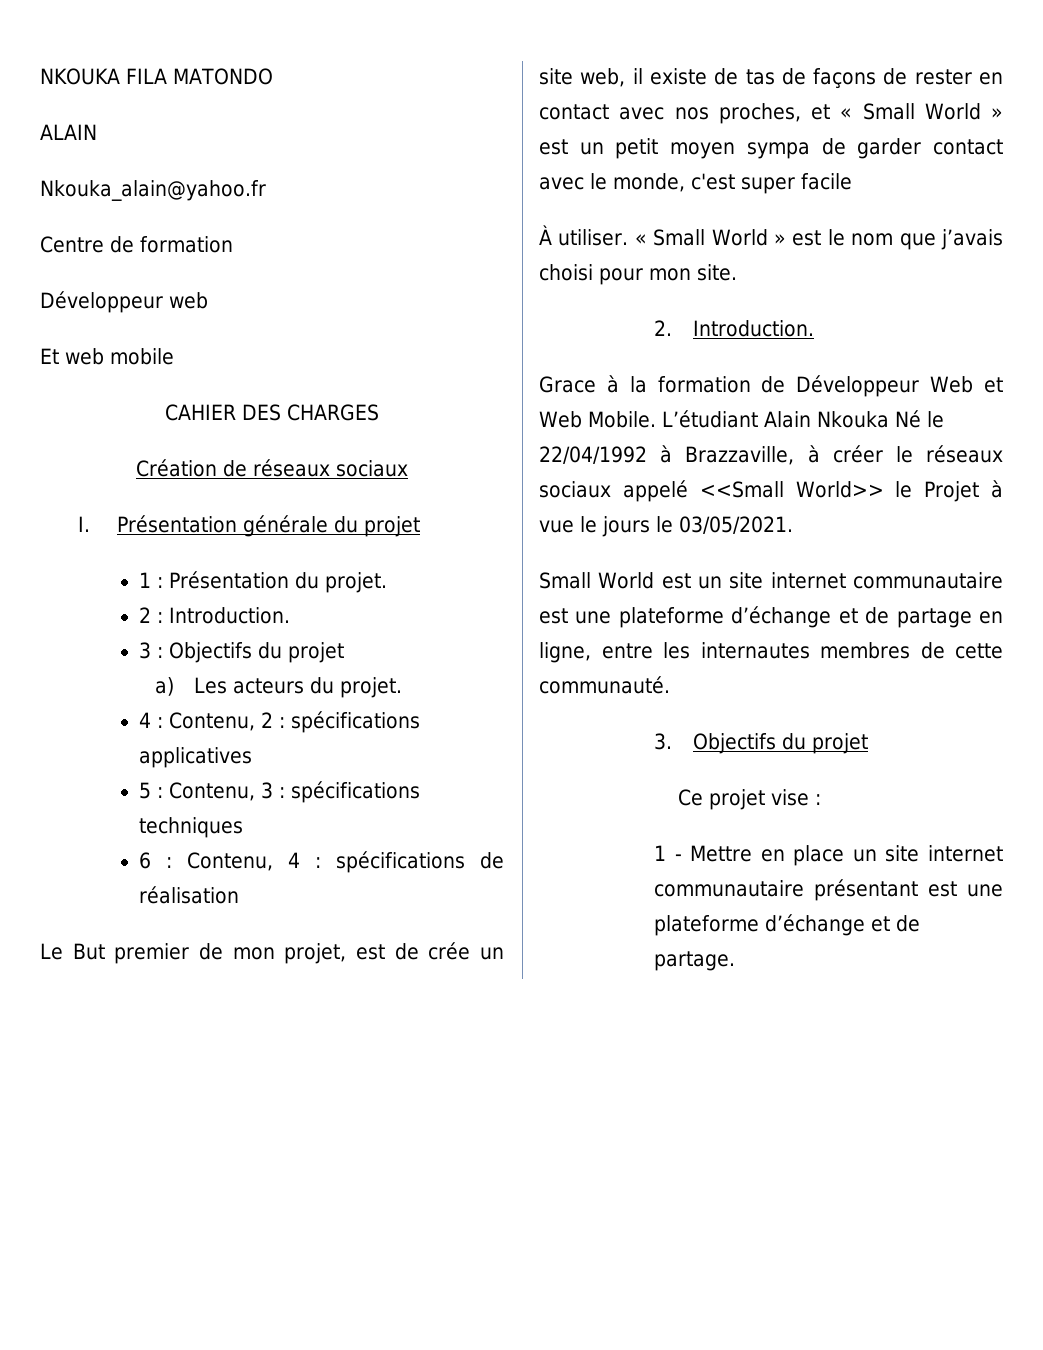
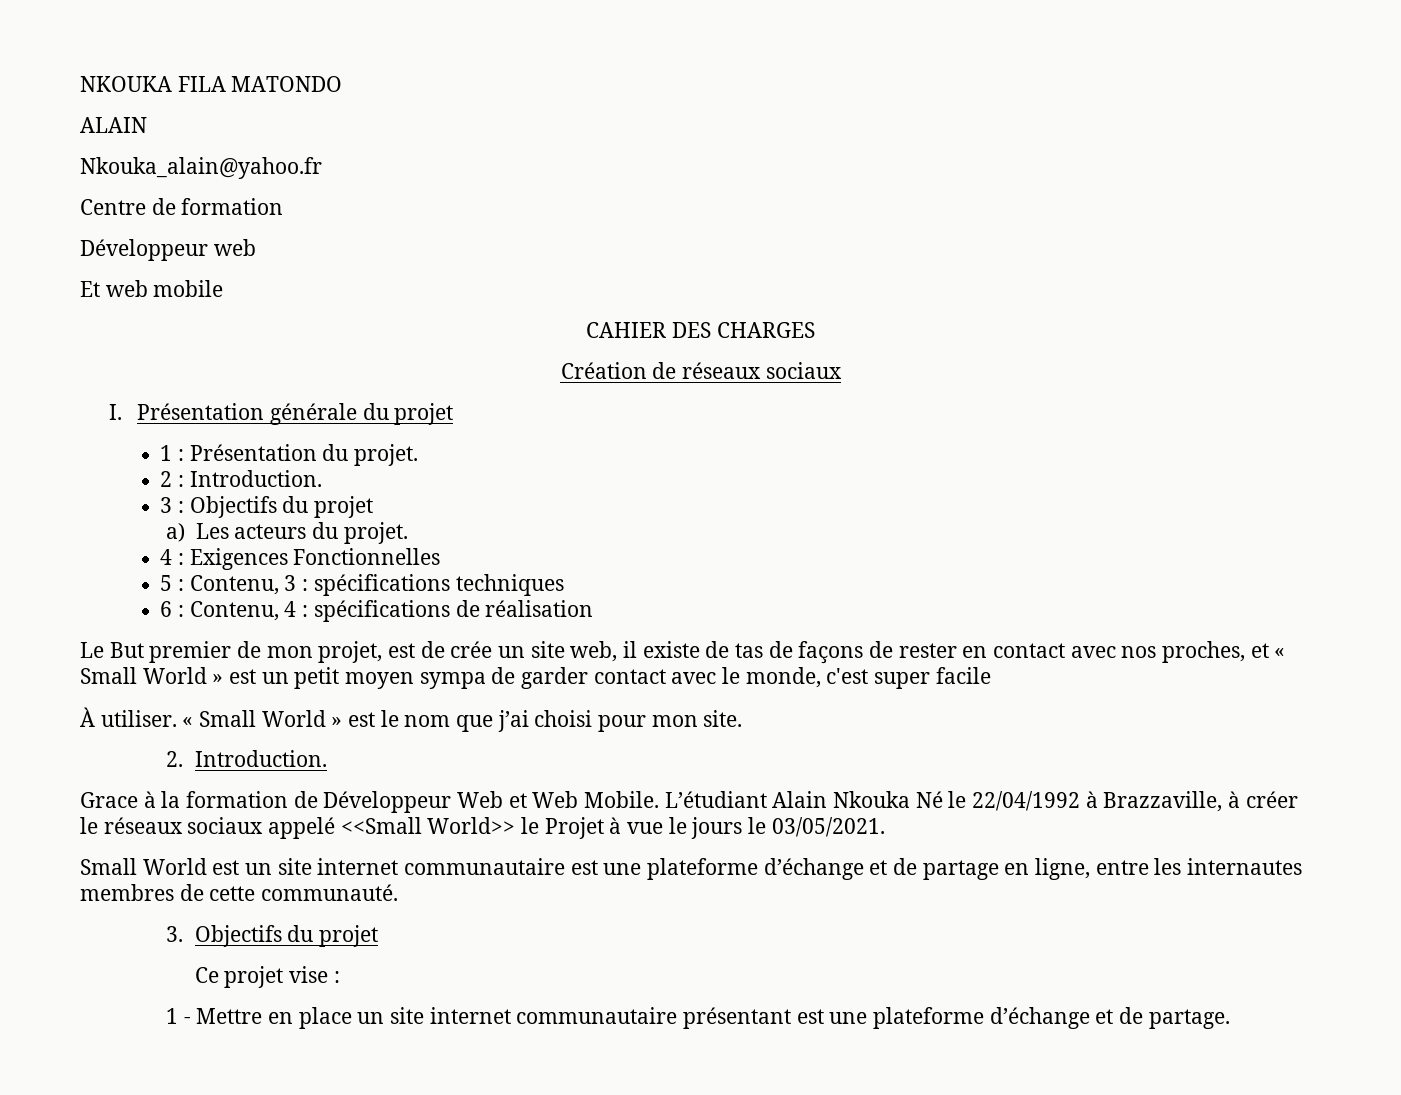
[169,711,421,733] [139,747,253,768] Contenu, 2 : spécifications applicatives -> [189,548,441,570] Exigences Fonctionnelles
[941,229,1003,250] j’avais -> [497,710,529,732] j’ai

